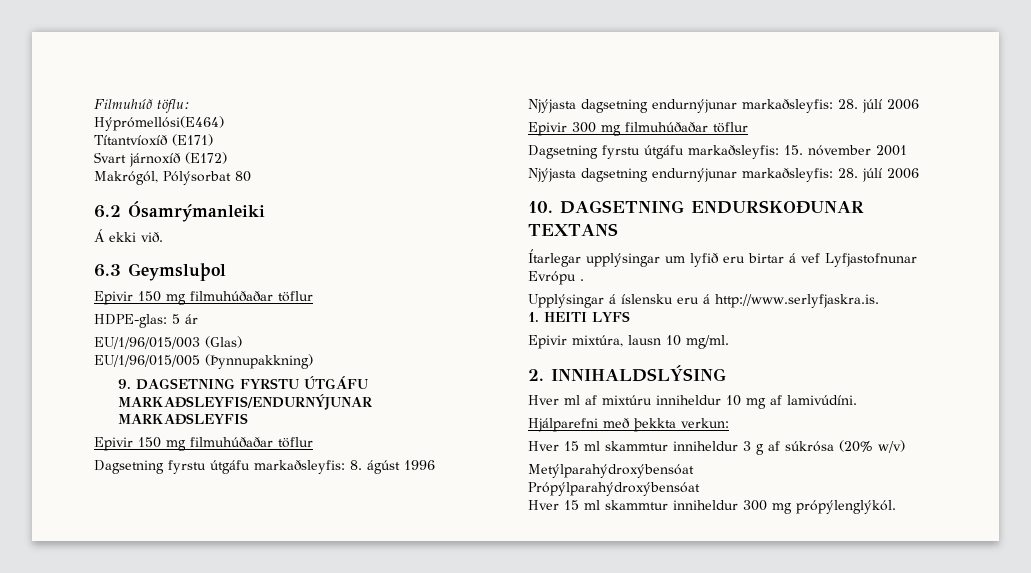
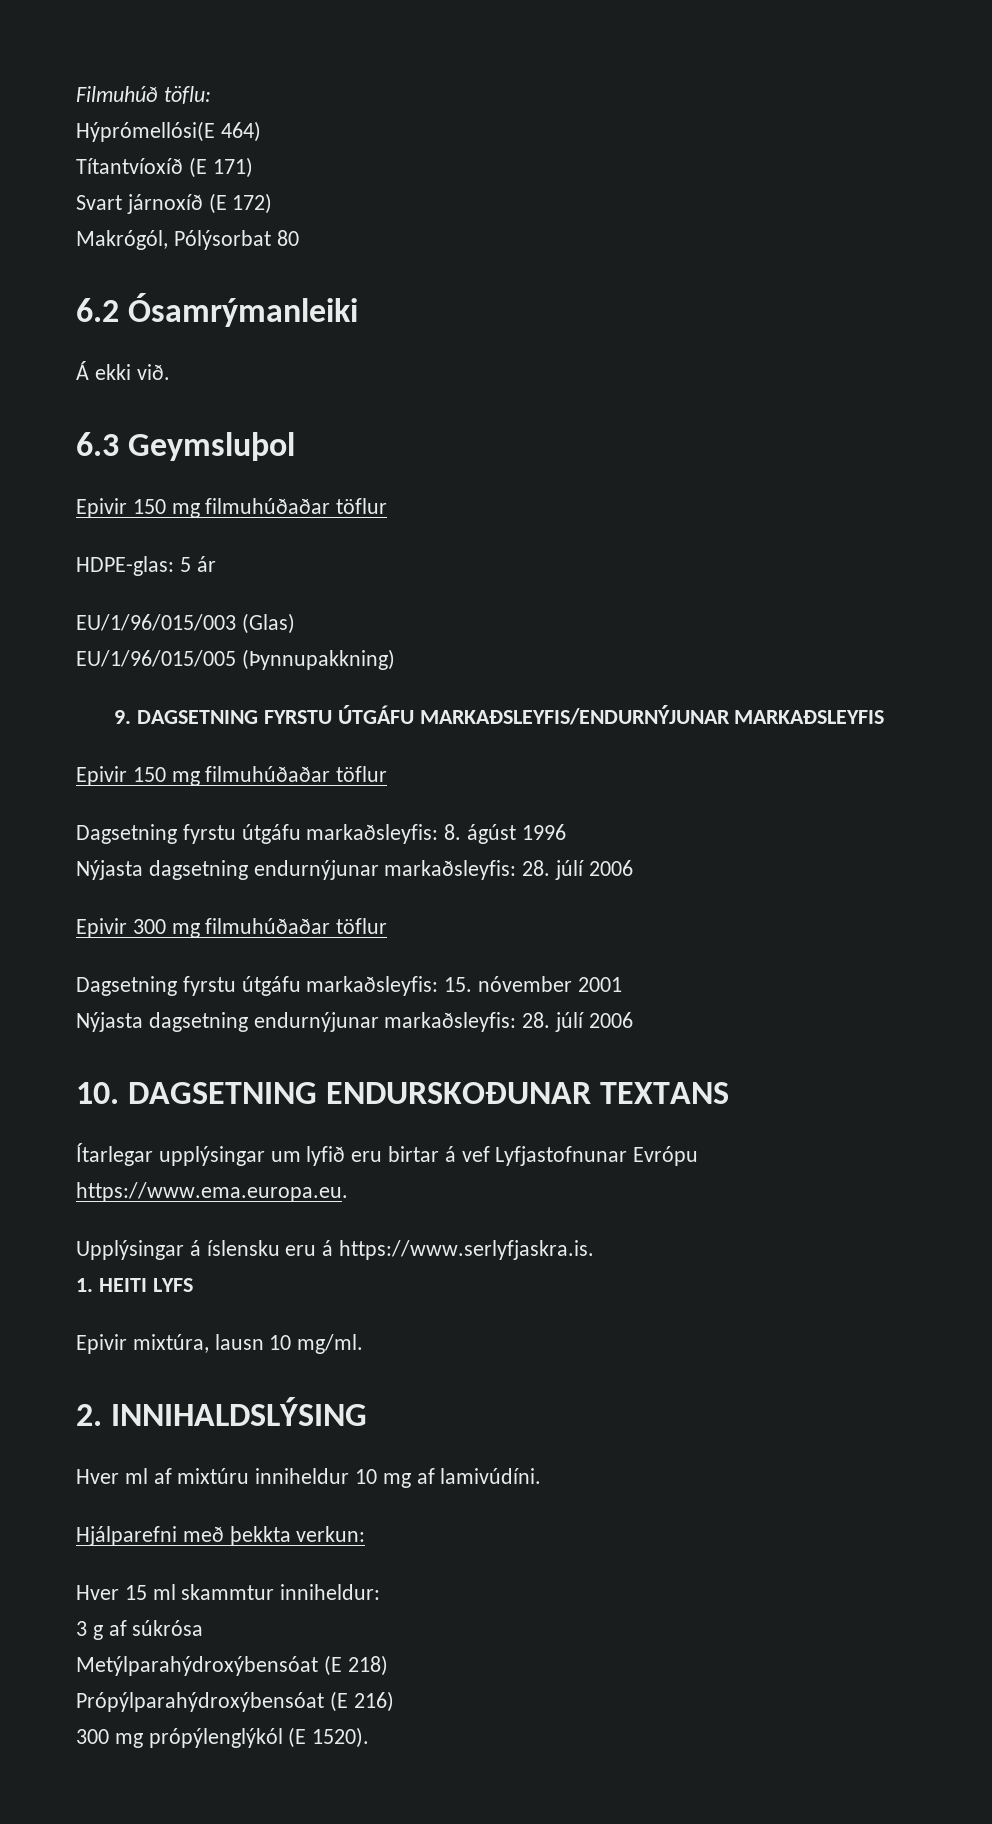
[94,116,224,131] Hýprómellósi(E464) -> [76,121,261,142] Hýprómellósi(E 464)
[172,134,213,146] (E171) -> [188,157,253,178] (E 171)
[185,152,227,164] (E172) -> [208,193,273,214] (E 172)
[528,99,576,113] Njýjasta -> [76,860,143,880] Nýjasta
[528,168,576,182] Njýjasta -> [76,1012,143,1032] Nýjasta
[580,279,584,281] . -> [76,1182,348,1202] https://www.ema.europa.eu.
[715,294,879,308] http://www.serlyfjaskra.is. -> [339,1240,595,1260] https://www.serlyfjaskra.is.
[673,441,738,451] inniheldur -> [280,1584,381,1600] inniheldur: //
[839,440,905,453] (20% w/v) -> (204, 1628) none
(694, 471) none -> [323,1655,388,1676] (E 218)
[528,500,896,514] // Hver 15 ml skammtur inniheldur 300 mg própýlenglýkól. -> [329,1691,394,1712] [76,1727,370,1748] (E 216) // 300 mg própýlenglýkól (E 1520).

